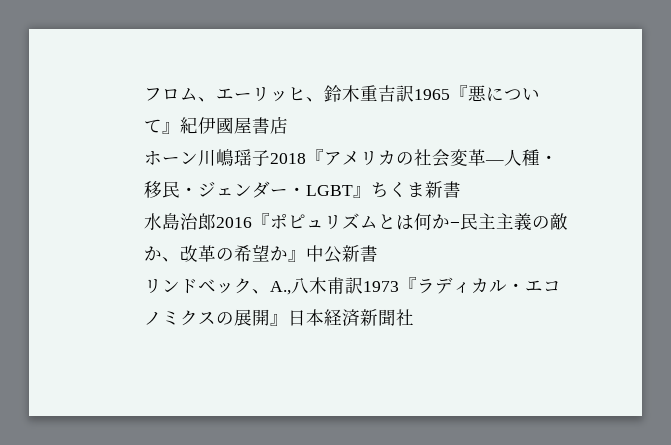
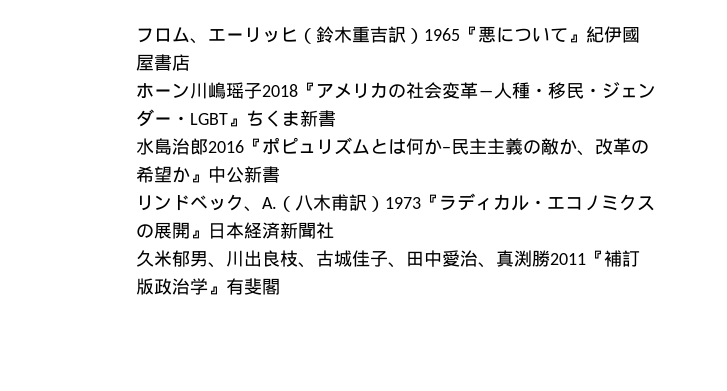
[306,97,325,102] 、 -> [297,28,316,44] （
(415, 93) none -> [405,28,424,44] ）
[270,281,292,295] A., -> [261,196,295,212] A.（
(364, 285) none -> [366,196,385,212] ）
(415, 317) none -> [135,250,640,268] [135,278,280,295] // 久米郁男、川出良枝、古城佳子、田中愛治、真渕勝2011『補訂版政治学』有斐閣

